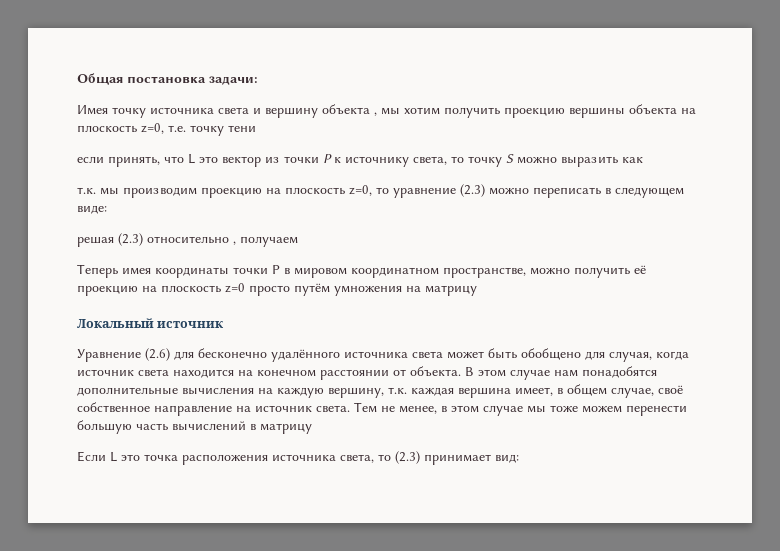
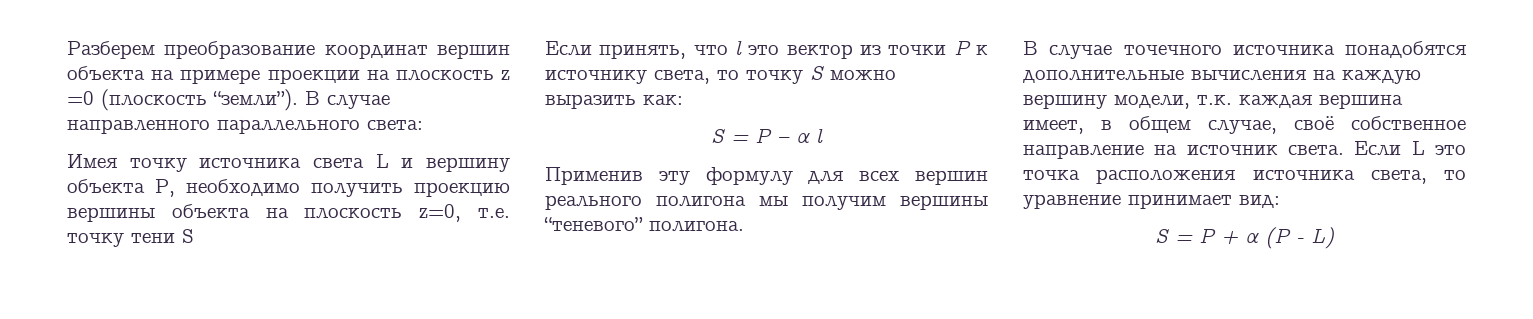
[77,73,258,85] Общая постановка задачи: -> [67,41,510,59] [67,66,511,84] [67,89,390,111] [67,119,423,134] Разберем преобразование координат вершин объекта на примере проекции на плоскость z =0 (плоскость “земли”). В случае направленного параллельного света:
(249, 111) none -> [375,154,389,168] L
[374,107,440,116] , мы хотим -> [155,179,300,197] P, необходимо
[77,156,104,163] // если -> [182,229,194,243] [545,41,592,56] S // Если
[188,154,195,164] L -> [735,40,742,55] l
[622,157,643,163] [77,184,684,198] [77,205,107,214] [77,233,298,247] [77,264,646,278] [77,283,477,296] [77,318,225,328] [77,348,689,362] [77,366,578,380] как // т.к. мы производим проекцию на плоскость z=0, то уравнение (2.3) можно переписать в следующем виде: // решая (2.3) относительно , получаем // Теперь имея координаты точки P в мировом координатном пространстве, можно получить её проекцию на плоскость z=0 просто путём умножения на матрицу // Локальный источник // Уравнение (2.6) для бесконечно удалённого источника света может быть обобщено для случая, когда источник света находится на конечном расстоянии от объекта. В этом случае нам -> [643,95,683,105] [711,128,823,143] [545,167,988,185] [545,195,988,210] [544,217,744,232] [1023,41,1335,59] как: // S = P – α l // Применив эту формулу для всех вершин реального полигона мы получим вершины “теневого” полигона. // В случае точечного источника
[328,388,384,398] вершину, -> [1023,94,1190,109] вершину модели,
[354,402,687,416] [77,420,312,434] Тем не менее, в этом случае мы тоже можем перенести большую часть вычислений в матрицу // -> (1344, 150) none
[395,451,420,464] (2.3) -> [1023,194,1121,209] уравнение
(519, 458) none -> [1155,227,1334,249] // S = P + α (P - L)

